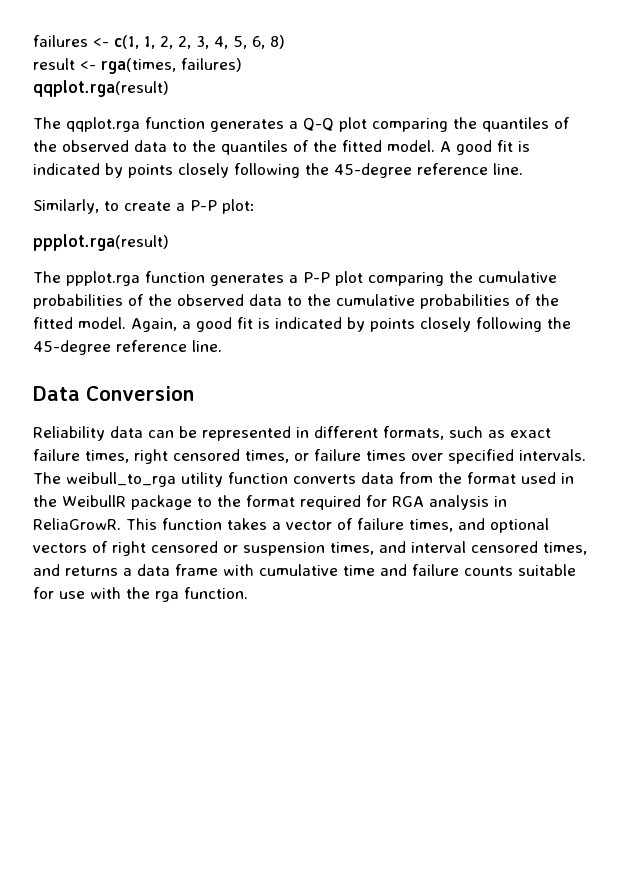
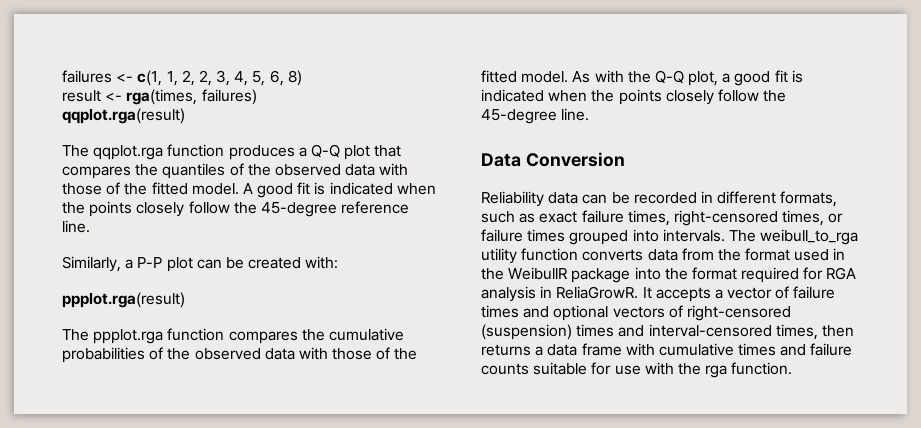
[210,119,284,132] generates -> [228,145,295,160] produces
[372,118,448,132] comparing -> [374,145,402,157] [62,166,131,179] that compares
[172,140,288,155] to the quantiles -> [379,163,409,176] [62,183,102,195] with those
[105,163,300,178] by points closely following -> [396,183,436,195] [62,201,230,217] when the points closely follow
[104,199,255,214] to create a P-P plot: -> [125,256,339,272] a P-P plot can be created with:
[210,271,444,286] generates a P-P plot comparing -> [228,331,298,344] compares
[287,294,559,309] [33,317,177,332] to the cumulative probabilities of the fitted model. Again, -> [298,347,418,360] [481,70,719,86] with those of the fitted model. As with the Q-Q plot,
[347,317,571,332] [33,340,187,355] by points closely following the 45-degree reference -> [548,89,787,105] [481,109,557,124] when the points closely follow the 45-degree
[202,426,291,441] represented -> [633,192,697,204] recorded
[134,449,240,464] right censored -> [673,210,778,226] right-censored
[411,449,514,464] over specified -> [569,229,659,245] grouped into
[197,497,212,507] to -> [634,267,661,280] into
[126,518,267,530] This function takes -> [642,287,711,302] It accepts
[409,519,453,532] times, -> [481,305,519,318] times
[112,541,587,556] [33,564,60,576] right censored or suspension times, and interval censored times, and -> [686,305,791,321] [481,324,854,340] right-censored (suspension) times and interval-censored times, then
[343,565,375,576] time -> [738,343,777,356] times

